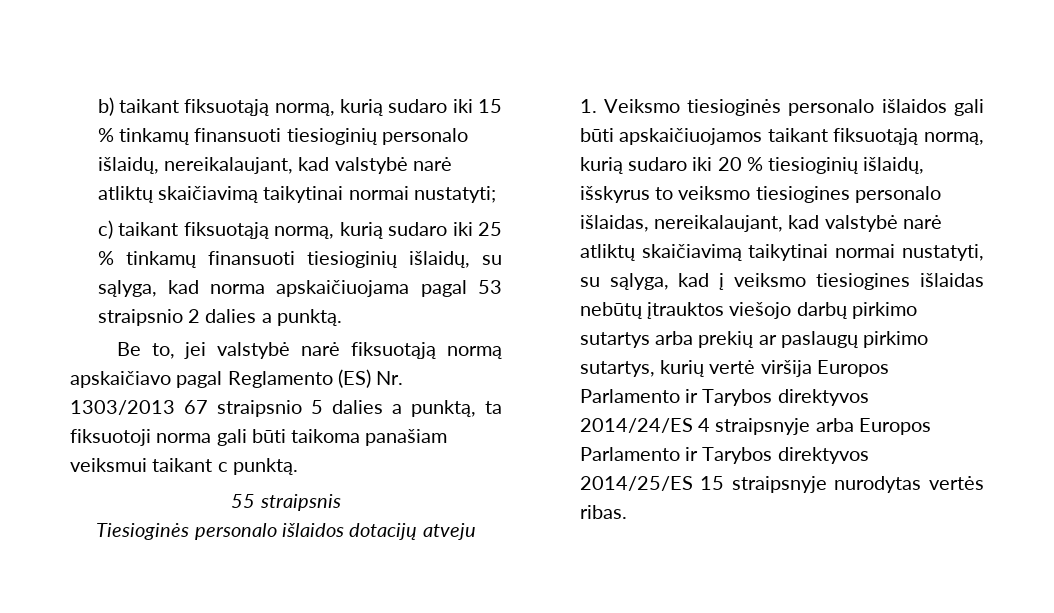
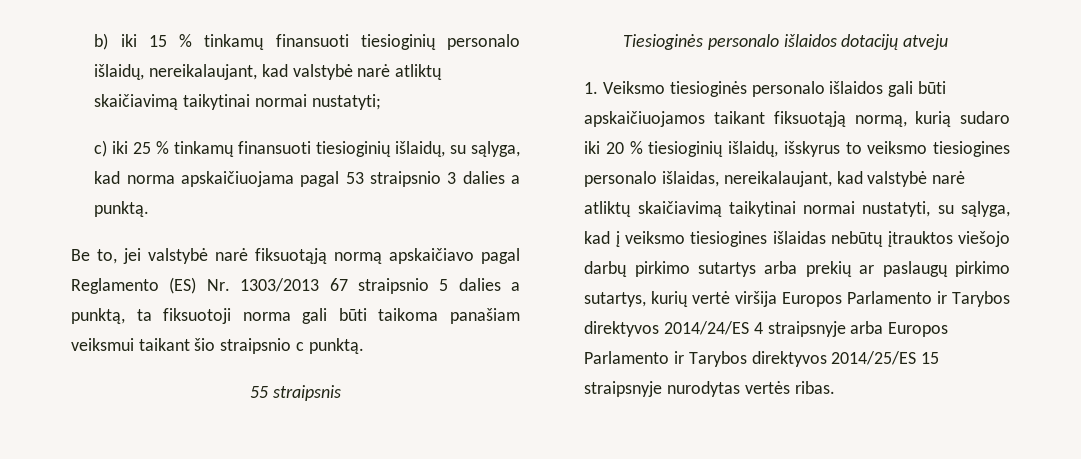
[119,99,448,116] taikant fiksuotąją normą, kurią sudaro -> (109, 41) none
[118,222,448,239] taikant fiksuotąją normą, kurią sudaro -> (108, 148) none
[187,309,200,323] 2 -> [447,172,457,184] 3
(213, 465) none -> [194,338,292,354] šio straipsnio

